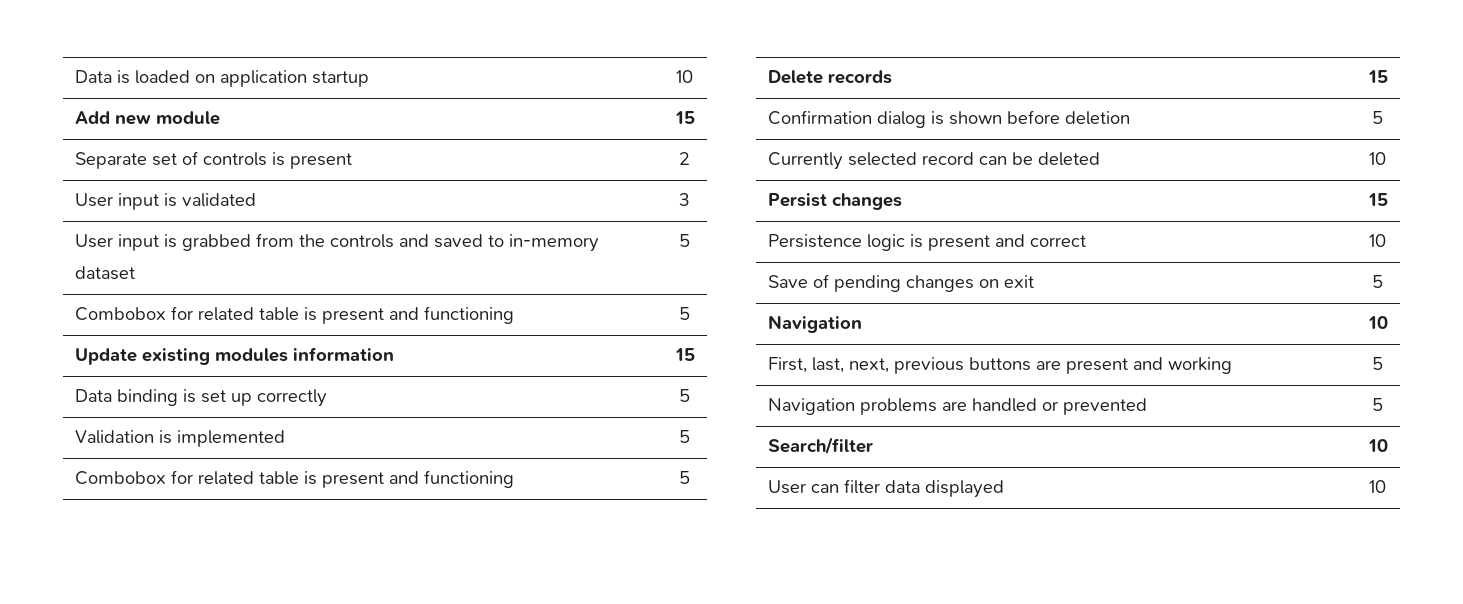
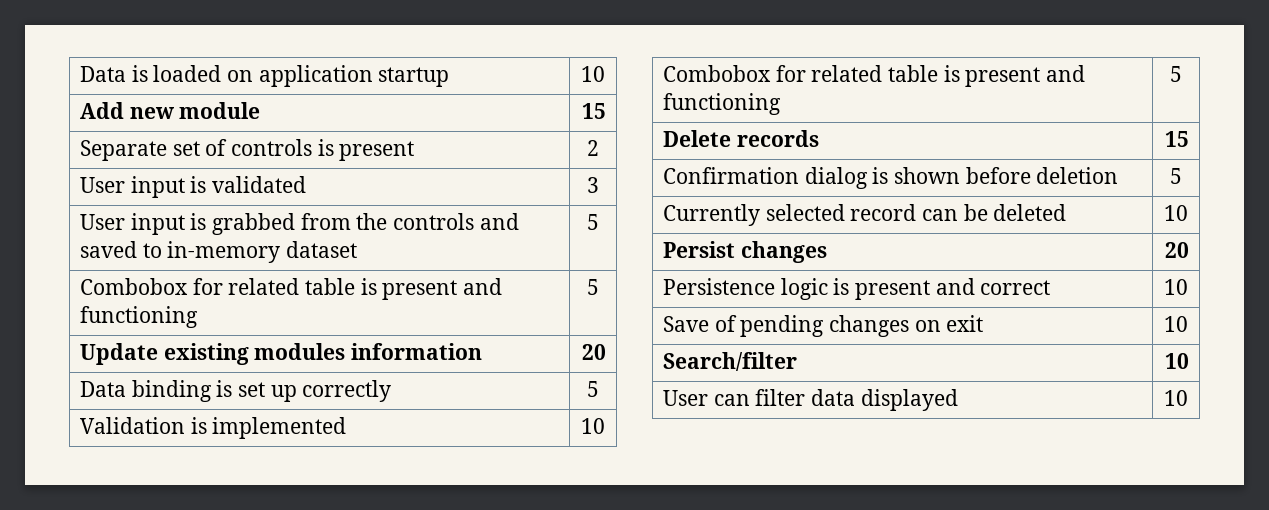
[675,348,696,361] 15 -> [582,344,607,360] 20
[679,430,690,443] 5 -> [581,418,605,434] 10
[1368,193,1389,206] 15 -> [1165,242,1190,258] 20
[1372,275,1383,288] [767,315,862,333] [1368,316,1389,329] [767,357,1232,374] [1372,357,1383,370] [767,398,1147,415] [1372,398,1383,411] | 5 // Navigation | 10 // First, last, next, previous buttons are present and working | 5 // Navigation problems are handled or prevented | 5 -> [1164,316,1188,332] | 10

